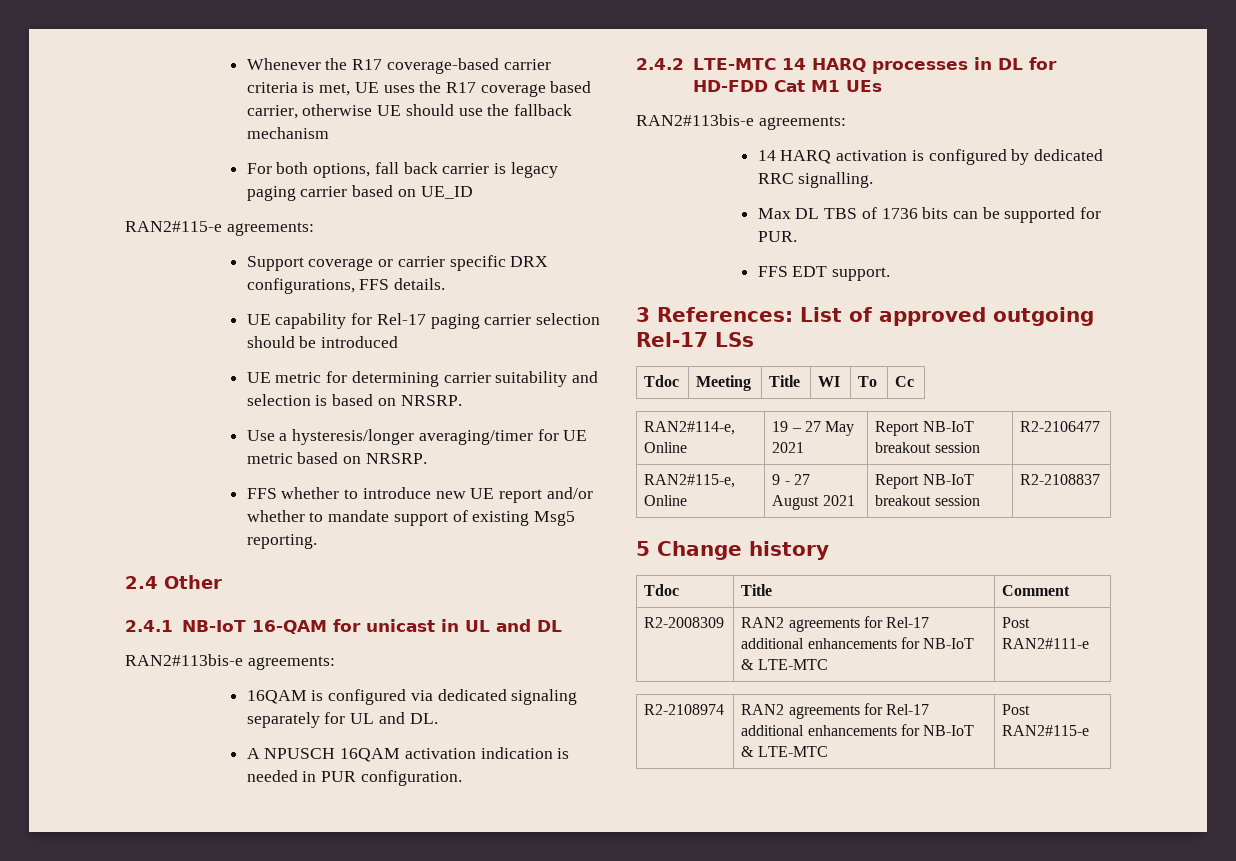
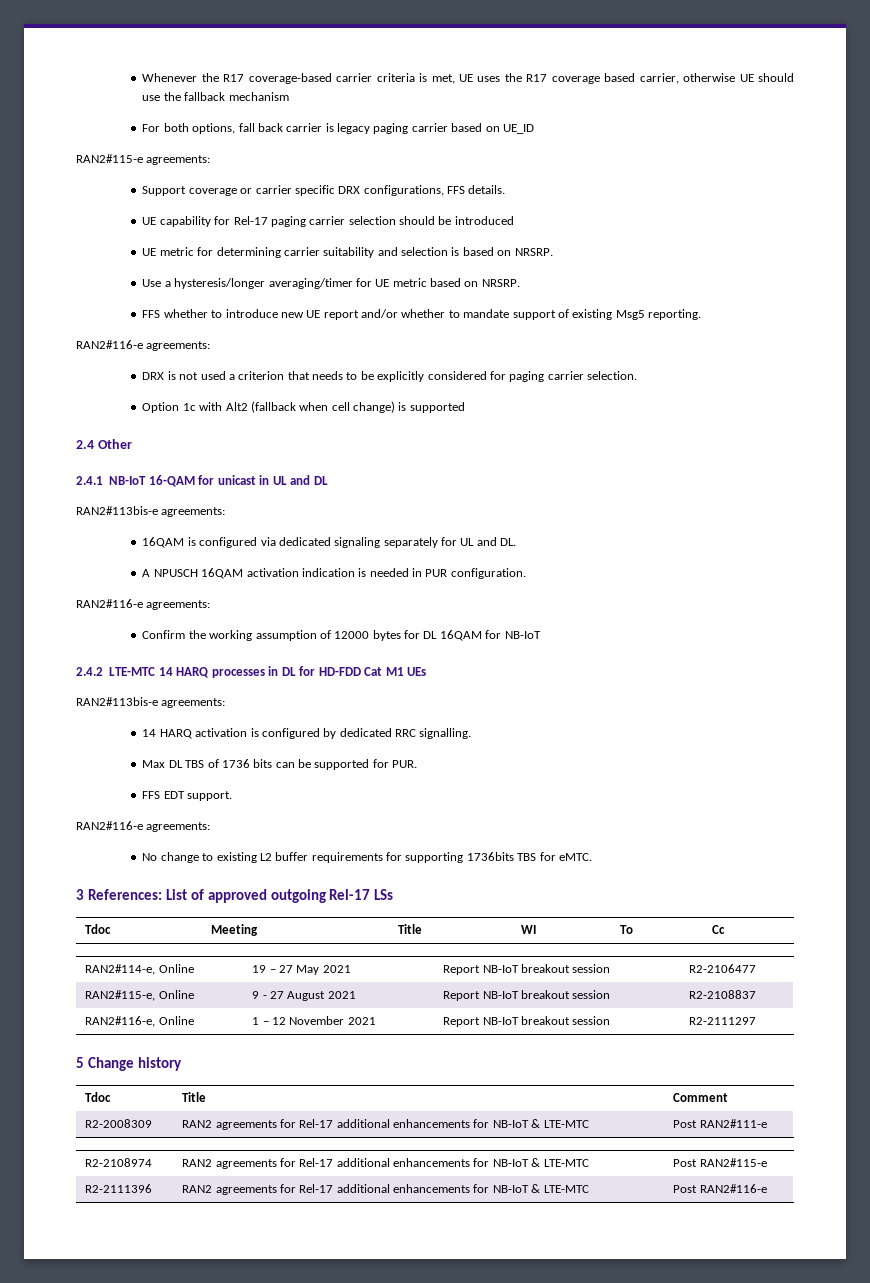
(317, 541) none -> [76,340,211,351] [142,371,638,382] [142,401,465,413] // RAN2#116-e agreements: // DRX is not used a criterion that needs to be explicitly considered for paging carrier selection. // Option 1c with Alt2 (fallback when cell change) is supported
(462, 778) none -> [76,599,211,610] [142,630,541,641] // RAN2#116-e agreements: // Confirm the working assumption of 12000 bytes for DL 16QAM for NB-IoT
(891, 274) none -> [76,821,211,832] [142,852,592,863] // RAN2#116-e agreements: // No change to existing L2 buffer requirements for supporting 1736bits TBS for eMTC.
(1101, 479) none -> [85,1016,194,1027] [252,1016,376,1025] [443,1016,611,1027] [689,1017,757,1025] // RAN2#116-e, Online | 1 – 12 November 2021 | Report NB-IoT breakout session | R2-2111297
(1090, 730) none -> [85,1184,153,1193] [182,1184,589,1195] [673,1184,767,1193] // R2-2111396 | RAN2 agreements for Rel-17 additional enhancements for NB-IoT & LTE-MTC | Post RAN2#116-e

